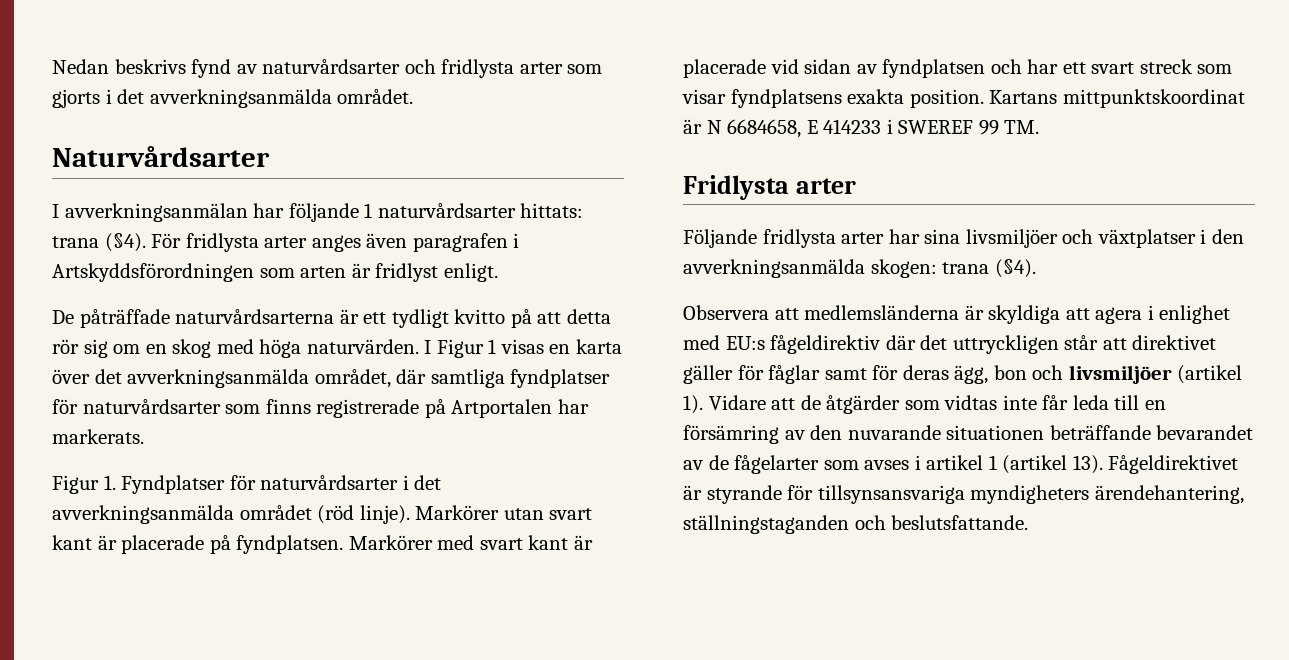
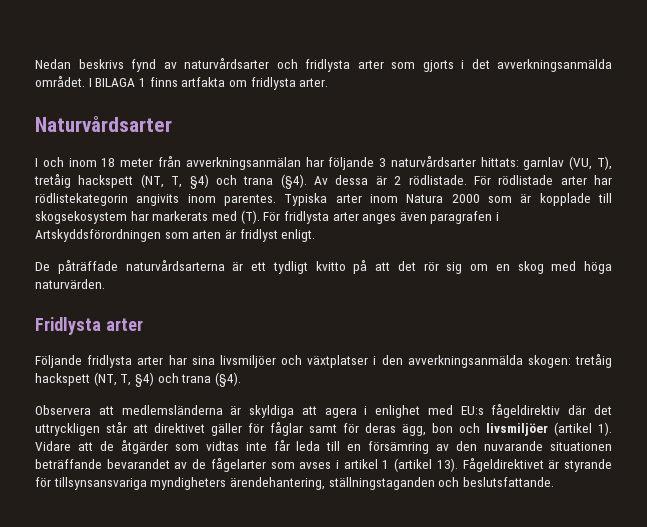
[52,146,270,167] [52,204,59,218] // Naturvårdsarter // I -> [88,77,329,90] [35,116,172,132] [35,156,181,167] I BILAGA 1 finns artfakta om fridlysta arter. // Naturvårdsarter // I och inom 18 meter från
[364,203,373,218] 1 -> [379,158,387,167] 3
[52,233,146,252] trana (§4). -> [523,156,612,170] [34,174,612,189] [35,193,612,206] [35,210,260,224] garnlav (VU, T), tretåig hackspett (NT, T, §4) och trana (§4). Av dessa är 2 rödlistade. För rödlistade arter har rödlistekategorin angivits inom parentes. Typiska arter inom Natura 2000 som är kopplade till skogsekosystem har markerats med (T).
[566,309,611,324] detta -> [397,261,416,271] det
[424,339,622,358] [52,369,611,388] [52,399,589,418] [52,429,144,444] [52,475,442,494] [52,505,593,524] [52,535,593,554] [683,59,1233,78] [682,89,1245,108] [683,119,1040,138] I Figur 1 visas en karta över det avverkningsanmälda området, där samtliga fyndplatser för naturvårdsarter som finns registrerade på Artportalen har markerats. // Figur 1. Fyndplatser för naturvårdsarter i det avverkningsanmälda området (röd linje). Markörer utan svart kant är placerade på fyndplatsen. Markörer med svart kant är placerade vid sidan av fyndplatsen och har ett svart streck som visar fyndplatsens exakta position. Kartans mittpunktskoordinat är N 6684658, E 414233 i SWEREF 99 TM. -> (105, 284) none
(937, 268) none -> [575,354,612,368] [35,372,179,387] tretåig hackspett (NT, T, §4) och

